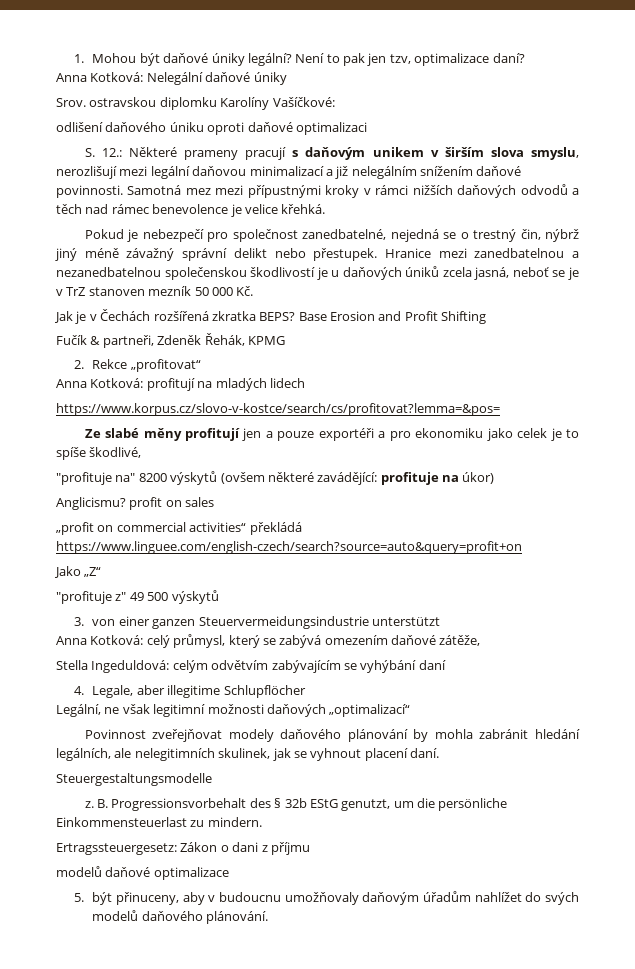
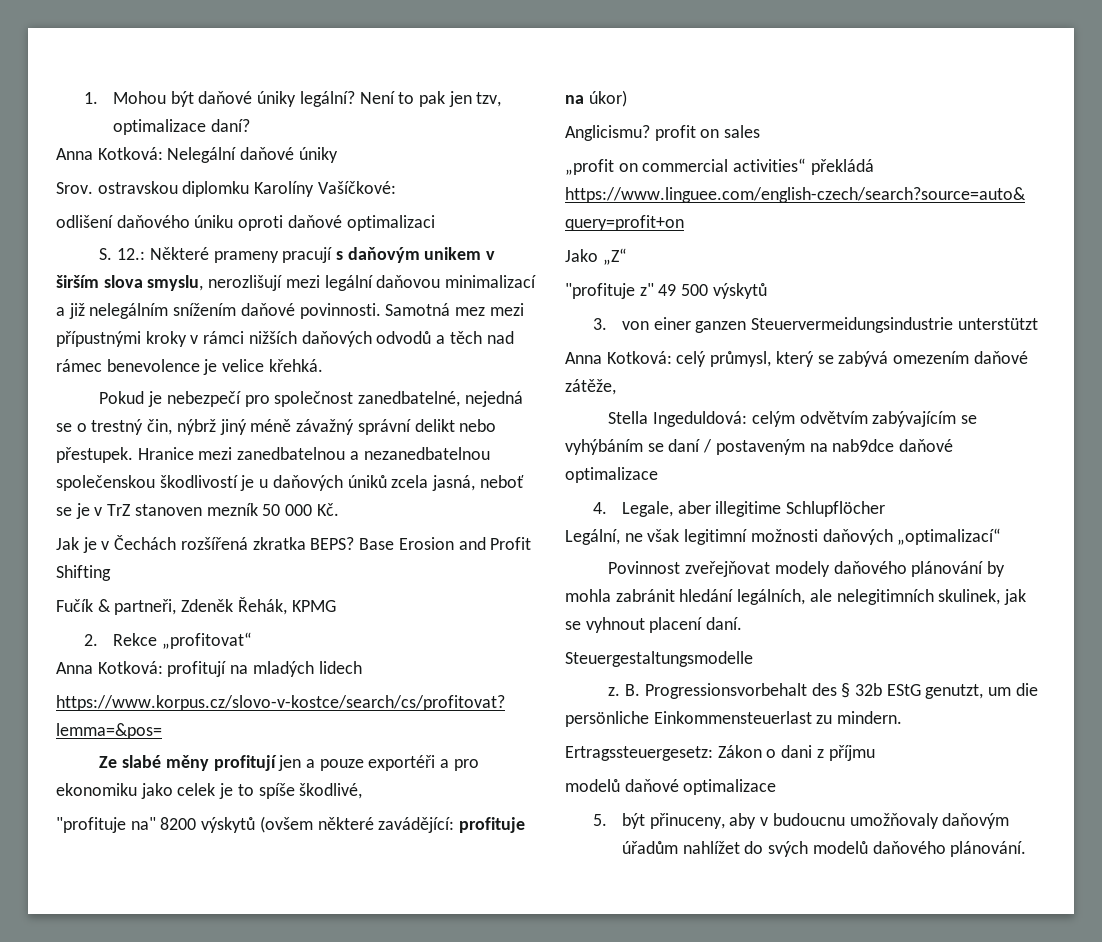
[360,660,417,673] vyhýbání -> [565,439,664,455] vyhýbáním se
(446, 665) none -> [703,439,954,455] [565,467,658,483] / postaveným na nab9dce daňové optimalizace

